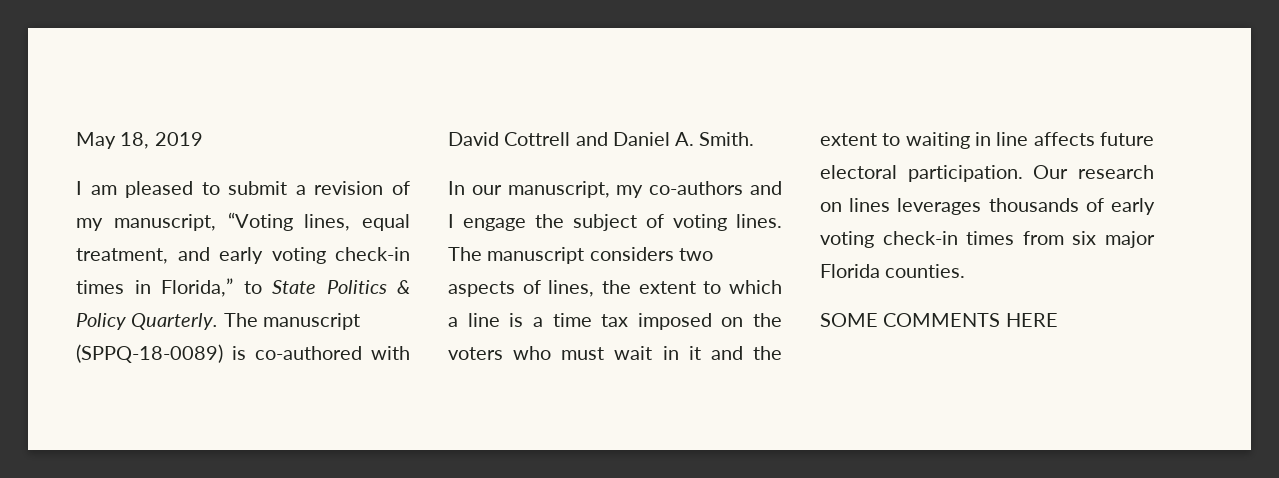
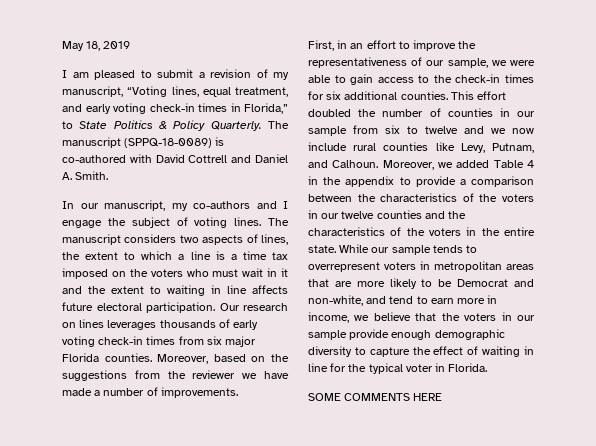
(966, 271) none -> [157,354,289,364] [62,370,289,381] [62,387,238,398] [308,40,477,51] [308,57,535,68] [308,74,534,85] [308,91,507,100] [308,108,535,117] [308,125,534,136] [308,142,534,153] [308,160,534,170] [308,176,534,187] [308,193,534,202] [308,210,467,219] [308,227,535,236] [308,244,478,255] [308,261,534,272] [308,278,534,289] [308,295,498,306] [308,312,535,323] [308,329,505,340] [308,346,534,357] [308,363,488,374] Moreover, based on the suggestions from the reviewer we have made a number of improvements. // First, in an effort to improve the representativeness of our sample, we were able to gain access to the check-in times for six additional counties. This effort doubled the number of counties in our sample from six to twelve and we now include rural counties like Levy, Putnam, and Calhoun. Moreover, we added Table 4 in the appendix to provide a comparison between the characteristics of the voters in our twelve counties and the characteristics of the voters in the entire state. While our sample tends to overrepresent voters in metropolitan areas that are more likely to be Democrat and non-white, and tend to earn more in income, we believe that the voters in our sample provide enough demographic diversity to capture the effect of waiting in line for the typical voter in Florida.

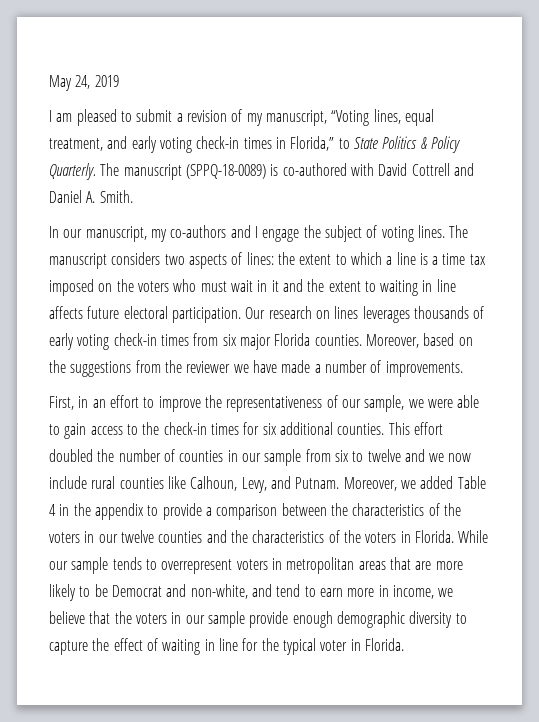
[86,41,101,51] 18, -> [75,75,91,89] 24,
[261,234,288,245] lines, -> [246,252,274,265] lines:
[460,143,534,153] [308,160,379,168] Levy, Putnam, and Calhoun. -> [190,476,340,493] Calhoun, Levy, and Putnam.
[481,227,535,236] [308,245,336,253] the entire state. -> [414,530,454,543] Florida.
[308,393,443,401] // SOME COMMENTS HERE -> (404, 644) none

